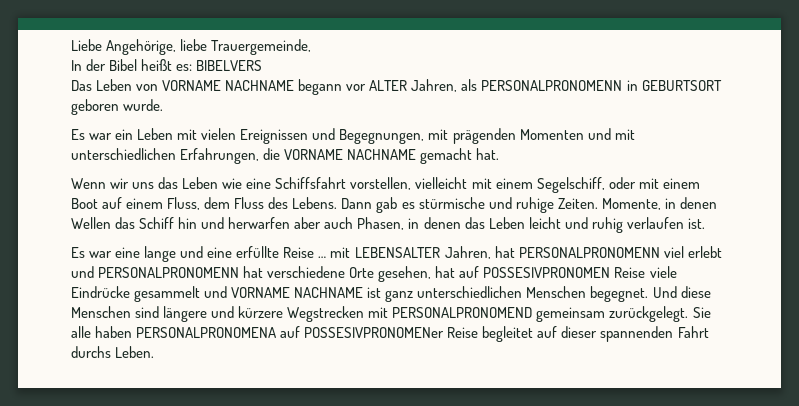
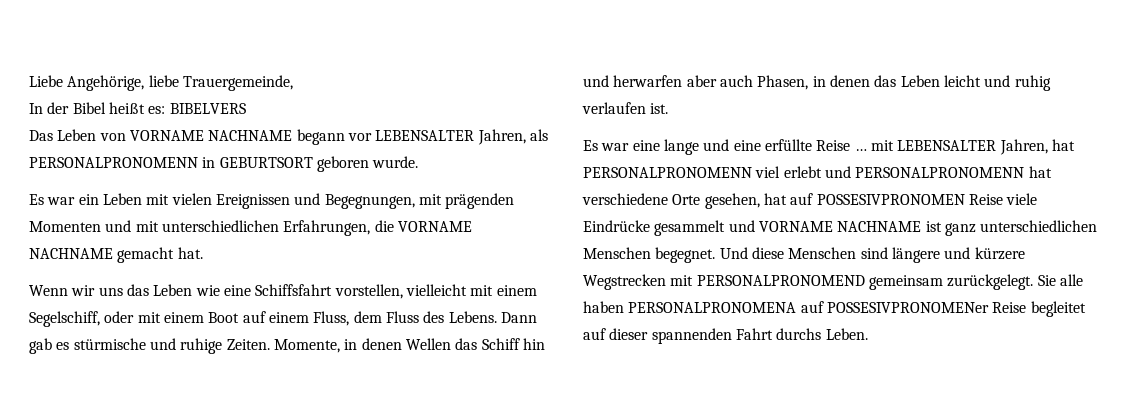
[369,80,408,91] ALTER -> [375,130,475,141] LEBENSALTER

